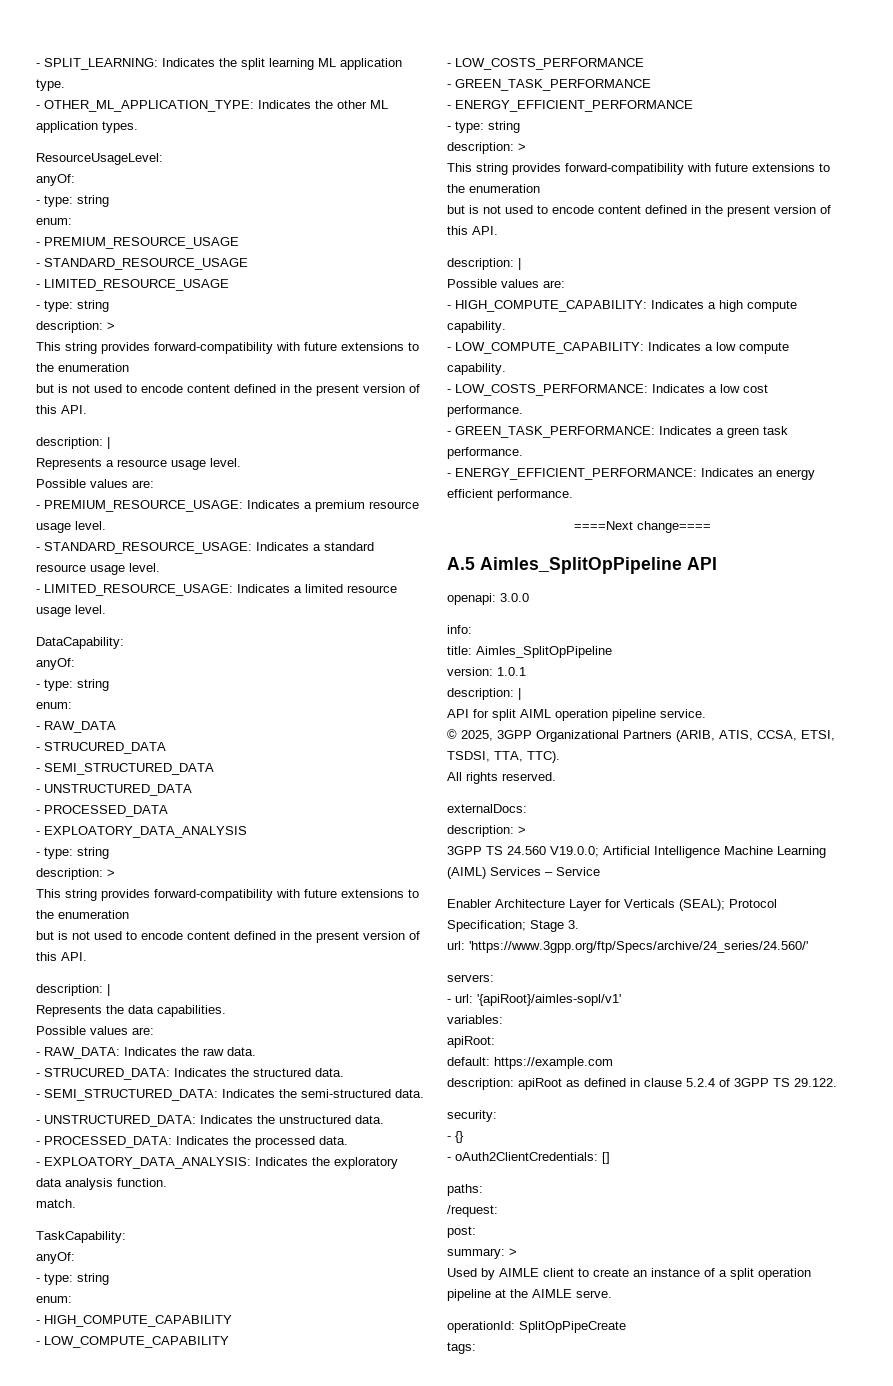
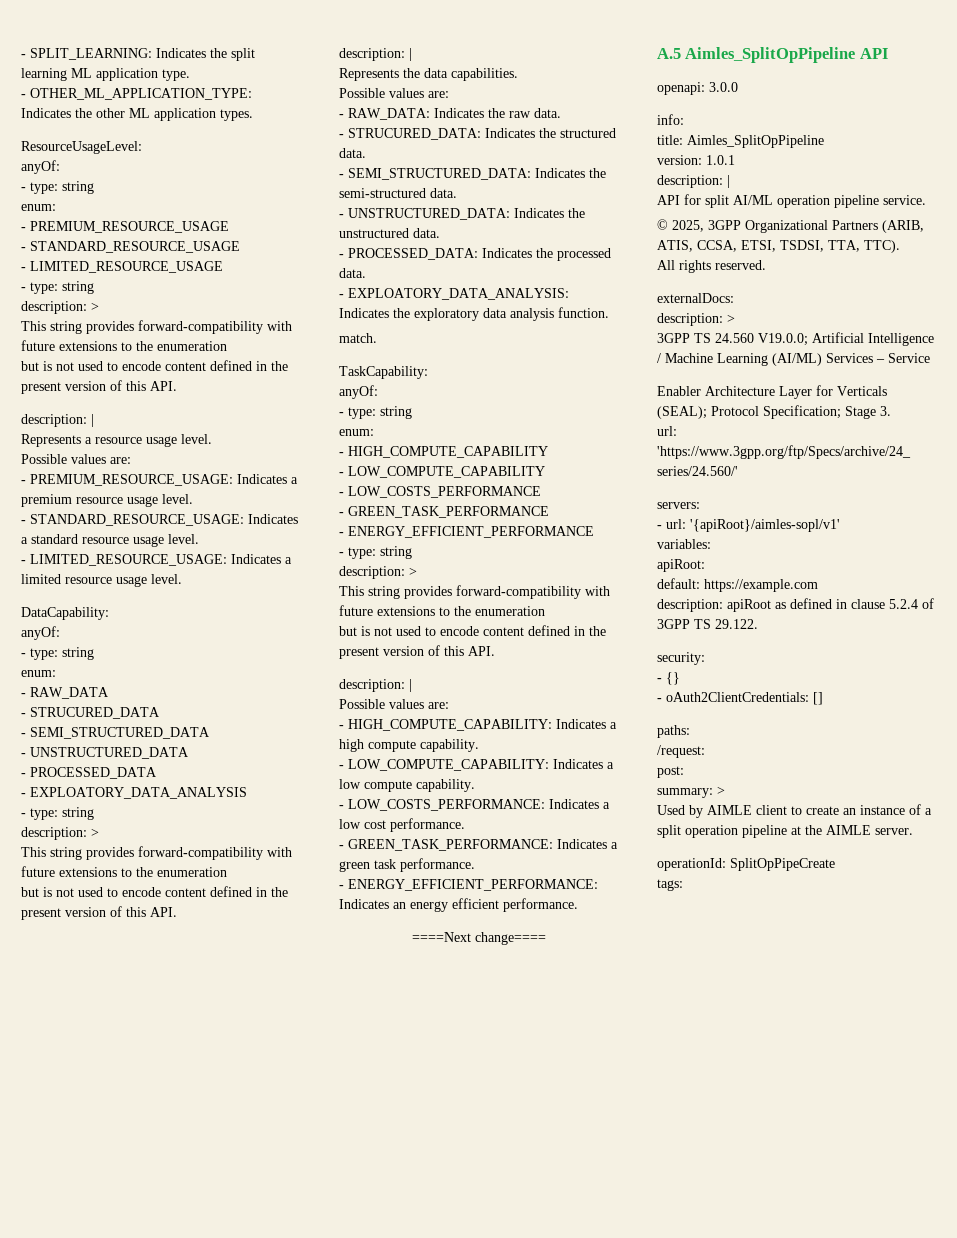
[520,709,551,718] AIML -> [733,195,773,205] AI/ML
(720, 852) none -> [657,353,661,363] /
[447,867,486,879] (AIML) -> [772,353,822,366] (AI/ML)
[576,1290,612,1298] serve. -> [875,828,913,835] server.

